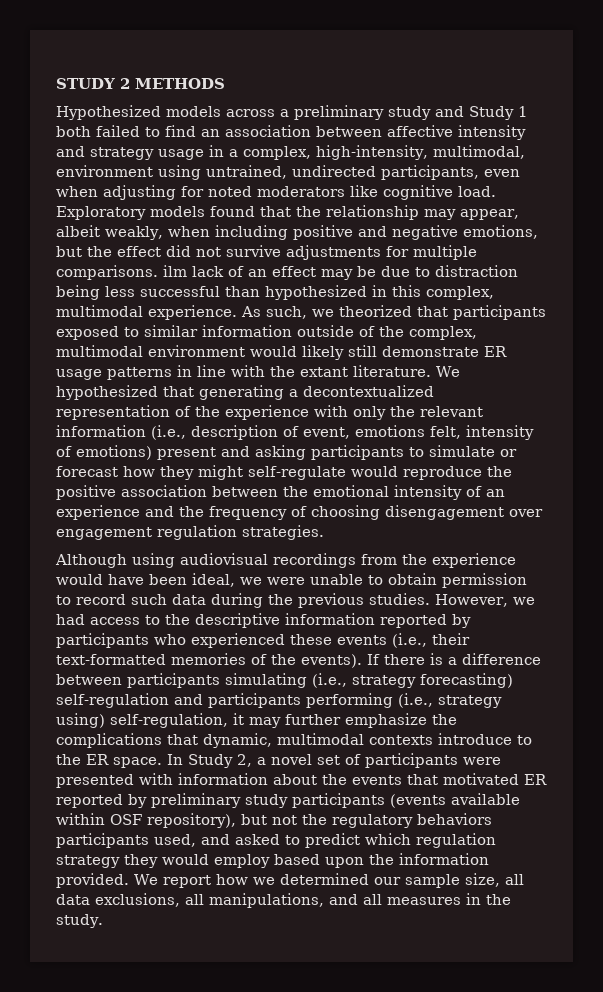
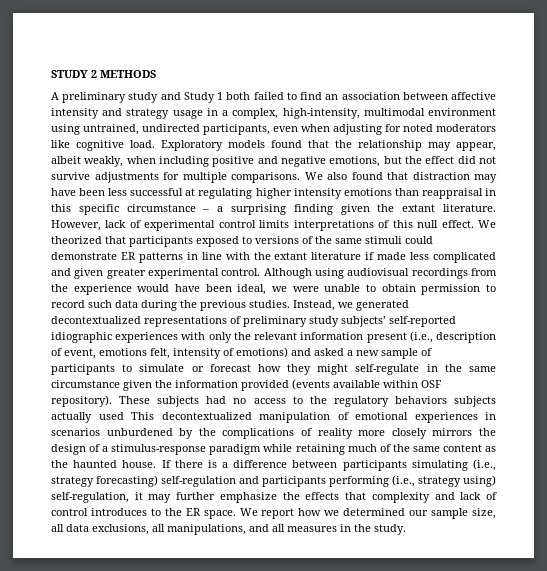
[56,105,289,120] Hypothesized models across a -> [51,92,59,100] A
[432,145,525,159] multimodal, -> [363,108,425,116] multimodal
[163,265,518,280] [56,285,494,300] [56,305,334,320] ilm lack of an effect may be due to distraction being less successful than hypothesized in this complex, multimodal experience. As such, we -> [304,172,497,183] [51,188,496,199] [51,204,497,215] [51,220,496,231] We also found that distraction may have been less successful at regulating higher intensity emotions than reappraisal in this specific circumstance – a surprising finding given the extant literature. However, lack of experimental control limits interpretations of this null effect. We
[144,325,477,340] [56,345,377,360] similar information outside of the complex, multimodal environment would likely still -> [255,236,433,244] versions of the same stimuli could
[56,369,102,380] usage -> (136, 256) none
[353,365,460,377] [56,385,434,400] [56,405,483,420] [56,425,534,440] [56,445,517,460] [56,465,512,480] [56,485,505,500] [56,505,543,520] [56,525,324,540] literature. We hypothesized that generating a decontextualized representation of the experience with only the relevant information (i.e., description of event, emotions felt, intensity of emotions) present and asking participants to simulate or forecast how they might self-regulate would reproduce the positive association between the emotional intensity of an experience and the frequency of choosing disengagement over engagement regulation strategies. // -> [311,252,497,263] [51,268,261,279] literature if made less complicated and given greater experimental control.
[435,594,535,607] [56,613,471,628] [56,633,470,648] [56,653,362,668] However, we had access to the descriptive information reported by participants who experienced these events (i.e., their text-formatted memories of the events). -> [293,300,409,311] [51,316,456,327] [51,331,497,343] [51,347,432,359] [51,364,497,375] [51,379,442,391] [51,395,497,407] [51,412,496,423] [51,428,497,439] [51,444,496,455] [51,460,157,468] Instead, we generated decontextualized representations of preliminary study subjects’ self-reported idiographic experiences with only the relevant information present (i.e., description of event, emotions felt, intensity of emotions) and asked a new sample of participants to simulate or forecast how they might self-regulate in the same circumstance given the information provided (events available within OSF repository). These subjects had no access to the regulatory behaviors subjects actually used This decontextualized manipulation of emotional experiences in scenarios unburdened by the complications of reality more closely mirrors the design of a stimulus-response paradigm while retaining much of the same content as the haunted house.
[56,733,532,748] [56,753,501,768] [56,773,547,788] [56,793,520,808] [56,813,492,828] [56,833,496,848] [56,853,489,868] [56,873,129,888] complications that dynamic, multimodal contexts introduce to the ER space. In Study 2, a novel set of participants were presented with information about the events that motivated ER reported by preliminary study participants (events available within OSF repository), but not the regulatory behaviors participants used, and asked to predict which regulation strategy they would employ based upon the information provided. -> [305,492,498,503] [51,508,236,519] effects that complexity and lack of control introduces to the ER space.

